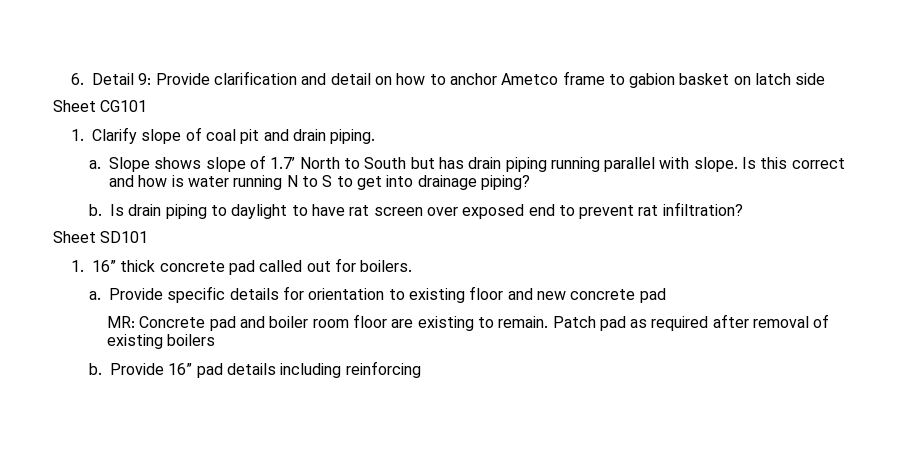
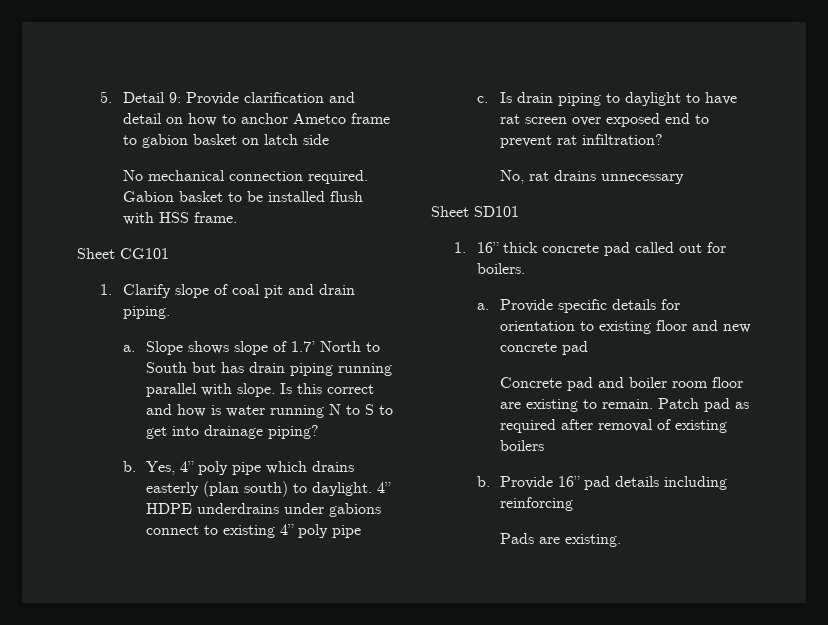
[71,73,85,85] 6. -> [99,91,112,103] 5.
(826, 79) none -> [122,170,368,184] [122,191,363,202] [122,212,237,225] // No mechanical connection required. Gabion basket to be installed flush with HSS frame.
(103, 210) none -> [145,461,354,475] [145,481,391,497] [145,503,381,517] [145,524,361,538] [476,96,488,103] Yes, 4” poly pipe which drains easterly (plan south) to daylight. 4” HDPE underdrains under gabions connect to existing 4” poly pipe // c.
(743, 209) none -> [499,170,684,184] // No, rat drains unnecessary
[107,316,136,328] MR: -> (588, 348) none
(421, 369) none -> [499,533,621,547] // Pads are existing.

